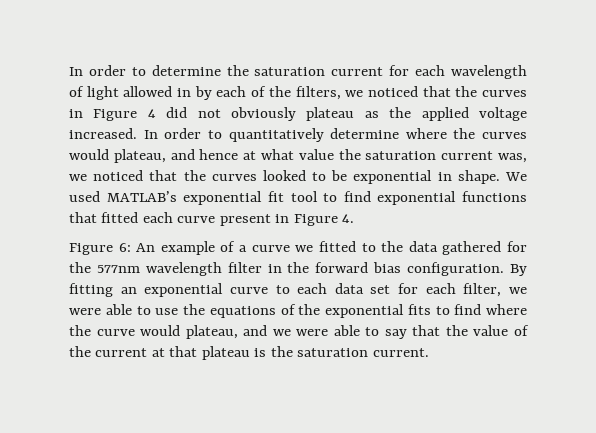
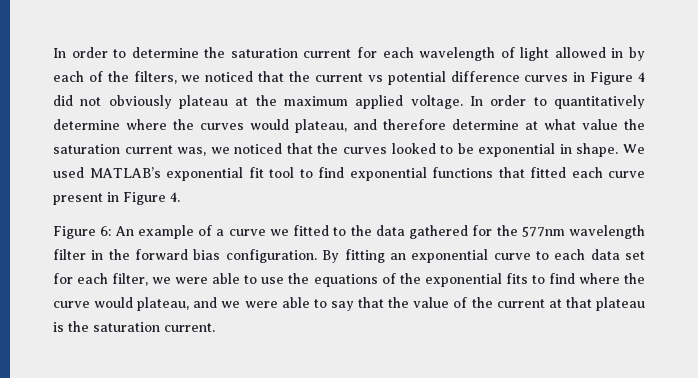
(478, 91) none -> [314,71,520,85] current vs potential difference
[364,107,527,121] [69,128,137,139] as the applied voltage increased. -> [235,95,463,109] at the maximum applied voltage.
[199,149,239,160] hence -> [383,119,519,130] therefore determine

